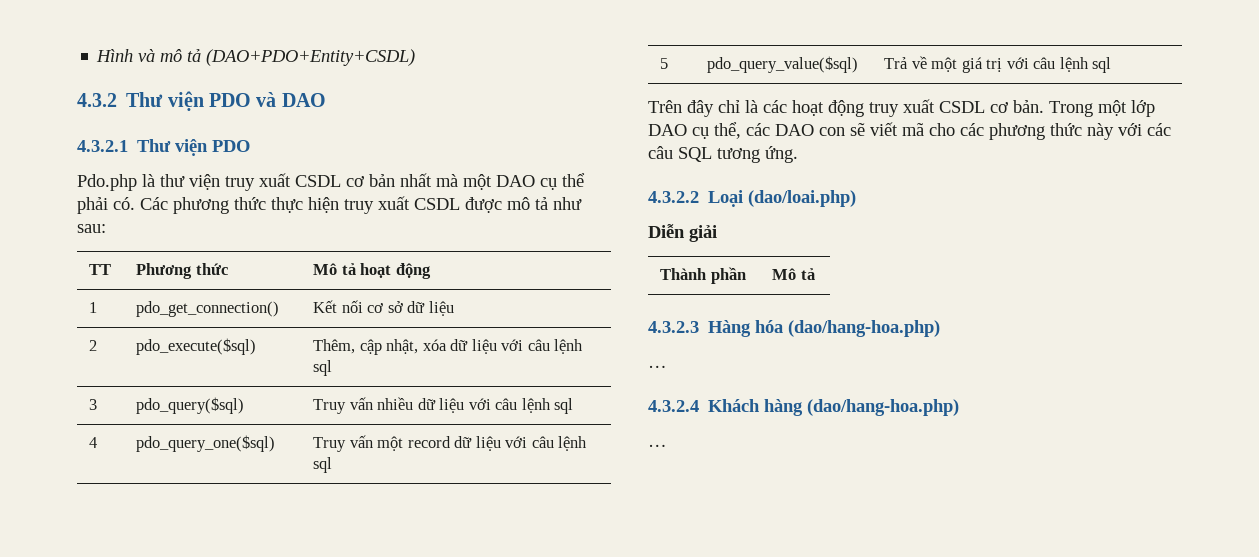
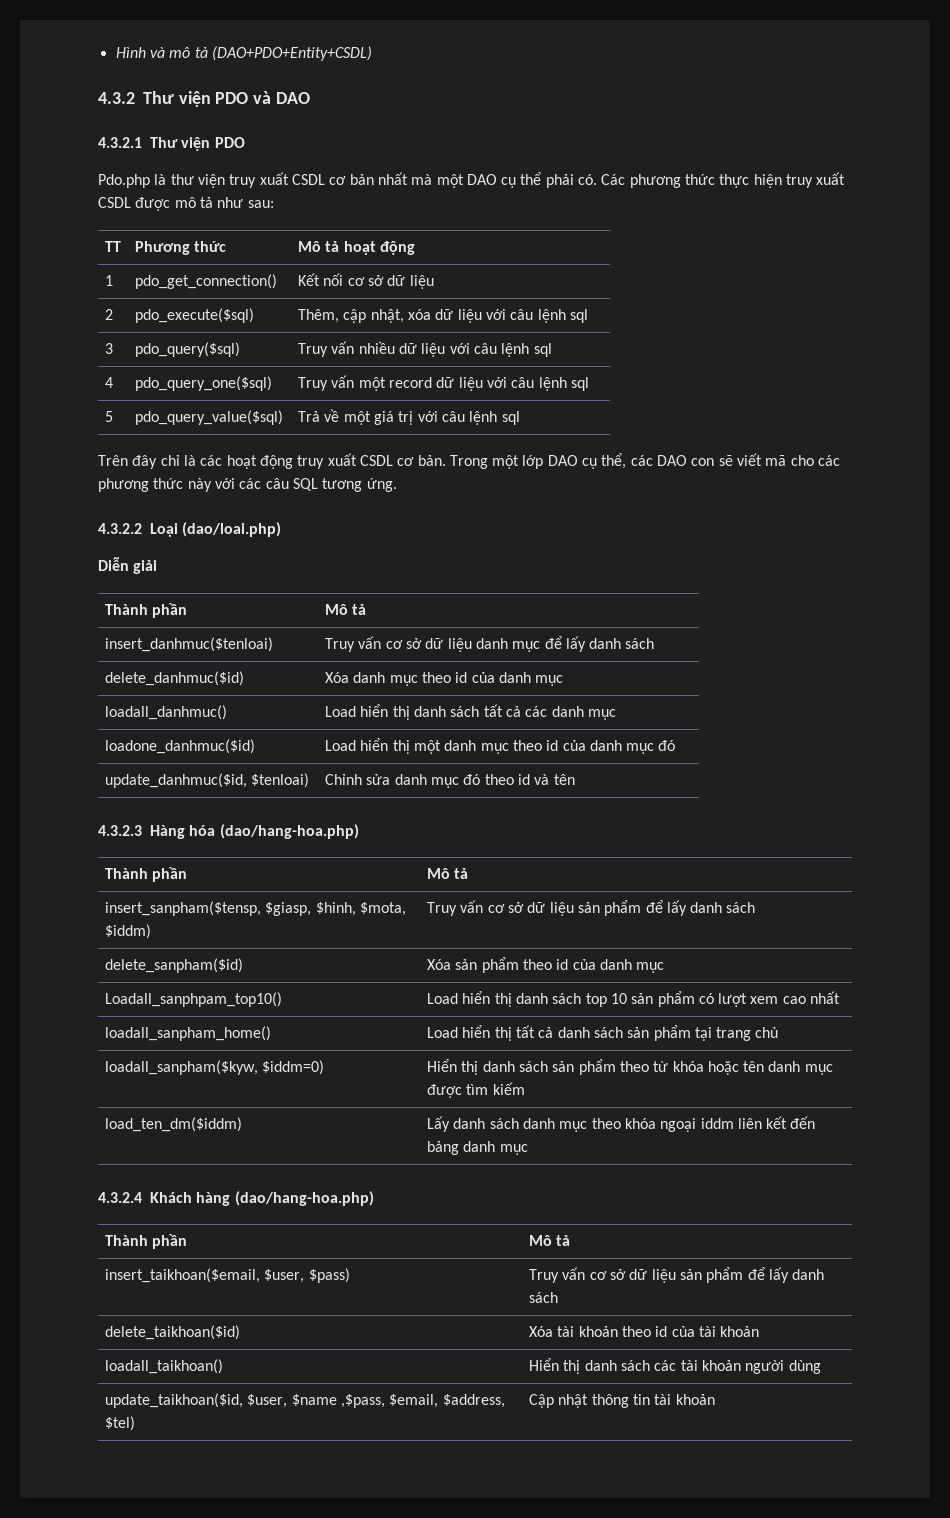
[648,320,941,337] [648,365,667,368] [648,399,960,416] [648,444,667,447] // 4.3.2.3 Hàng hóa (dao/hang-hoa.php) // … // 4.3.2.4 Khách hàng (dao/hang-hoa.php) // … -> [104,637,273,652] [324,636,655,652] [104,671,244,686] [324,672,564,686] [104,705,227,720] [324,704,616,720] [104,739,255,754] [324,738,676,754] [104,773,310,788] [324,774,575,788] [98,824,359,839] [104,867,188,882] [426,868,469,879] [104,901,406,916] [104,924,151,939] [426,900,756,916] [104,958,243,973] [426,957,665,973] [104,992,282,1007] [426,991,841,1007] [104,1026,271,1041] [426,1025,779,1041] [104,1060,325,1075] [426,1059,833,1075] [426,1082,525,1098] [104,1117,242,1132] [426,1116,816,1132] [426,1141,528,1155] [98,1191,374,1206] [104,1234,188,1249] [528,1235,571,1246] [104,1268,350,1283] [528,1267,825,1283] [528,1292,558,1303] [104,1325,240,1340] [528,1326,760,1337] [104,1359,223,1374] [528,1358,821,1374] [104,1393,505,1408] [104,1416,135,1431] [528,1394,715,1408] // insert_danhmuc($tenloai) | Truy vấn cơ sở dữ liệu danh mục để lấy danh sách // delete_danhmuc($id) | Xóa danh mục theo id của danh mục // loadall_danhmuc() | Load hiển thị danh sách tất cả các danh mục // loadone_danhmuc($id) | Load hiển thị một danh mục theo id của danh mục đó // update_danhmuc($id, $tenloai) | Chỉnh sửa danh mục đó theo id và tên // 4.3.2.3 Hàng hóa (dao/hang-hoa.php) // Thành phần | Mô tả // insert_sanpham($tensp, $giasp, $hinh, $mota, $iddm) | Truy vấn cơ sở dữ liệu sản phẩm để lấy danh sách // delete_sanpham($id) | Xóa sản phẩm theo id của danh mục // Loadall_sanphpam_top10() | Load hiển thị danh sách top 10 sản phẩm có lượt xem cao nhất // loadall_sanpham_home() | Load hiển thị tất cả danh sách sản phẩm tại trang chủ // loadall_sanpham($kyw, $iddm=0) | Hiển thị danh sách sản phẩm theo từ khóa hoặc tên danh mục được tìm kiếm // load_ten_dm($iddm) | Lấy danh sách danh mục theo khóa ngoại iddm liên kết đến bảng danh mục // 4.3.2.4 Khách hàng (dao/hang-hoa.php) // Thành phần | Mô tả // insert_taikhoan($email, $user, $pass) | Truy vấn cơ sở dữ liệu sản phẩm để lấy danh sách // delete_taikhoan($id) | Xóa tài khoản theo id của tài khoản // loadall_taikhoan() | Hiển thị danh sách các tài khoản người dùng // update_taikhoan($id, $user, $name ,$pass, $email, $address, $tel) | Cập nhật thông tin tài khoản

